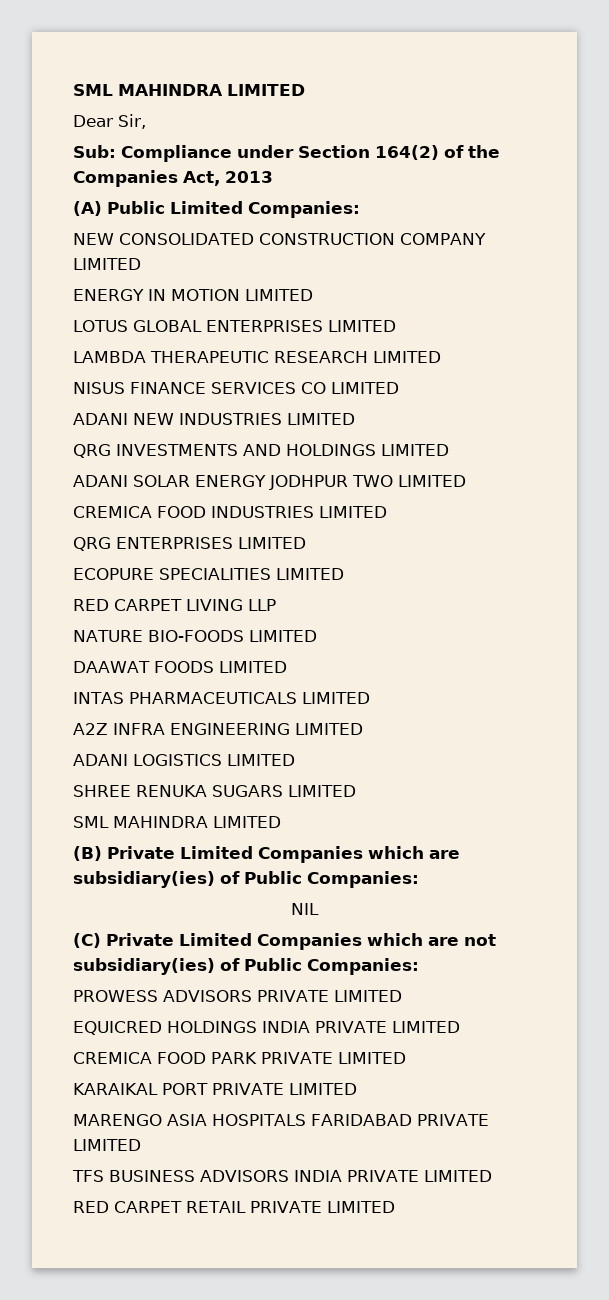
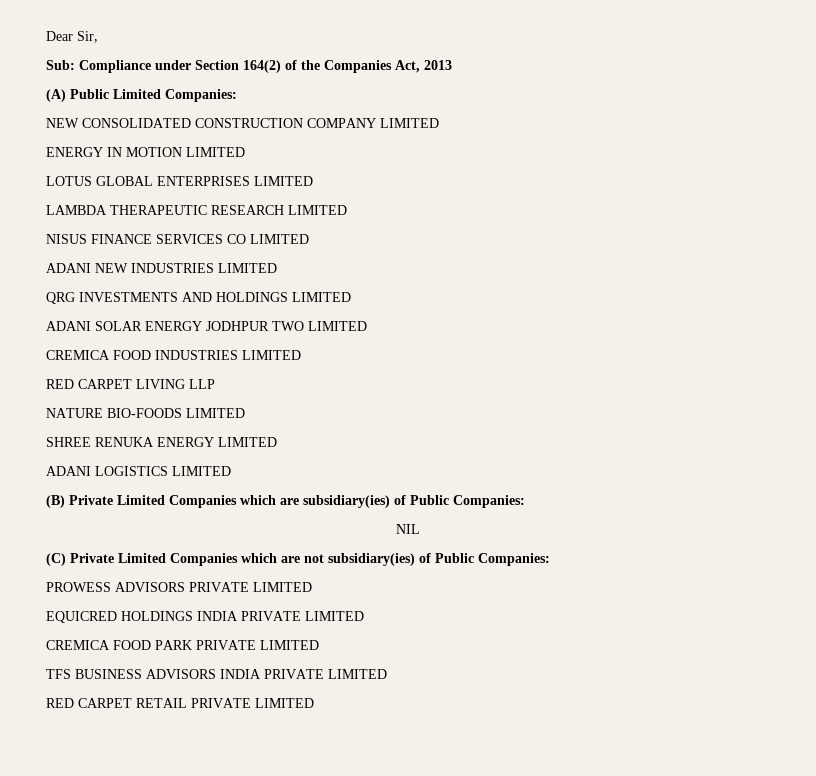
[73,84,305,96] SML MAHINDRA LIMITED // -> (46, 36) none
[73,537,306,551] [73,568,344,580] // QRG ENTERPRISES LIMITED // ECOPURE SPECIALITIES LIMITED -> (301, 355) none
[73,661,287,673] [73,692,370,704] [73,723,363,735] [73,754,295,766] [73,785,356,797] [73,816,208,828] DAAWAT FOODS LIMITED // INTAS PHARMACEUTICALS LIMITED // A2Z INFRA ENGINEERING LIMITED // ADANI LOGISTICS LIMITED // SHREE RENUKA SUGARS LIMITED // SML MAHINDRA -> [46,437,277,447] [46,466,168,476] SHREE RENUKA ENERGY LIMITED // ADANI LOGISTICS
[73,1083,357,1095] [73,1114,489,1126] [73,1139,141,1151] // KARAIKAL PORT PRIVATE LIMITED // MARENGO ASIA HOSPITALS FARIDABAD PRIVATE LIMITED -> (319, 645) none

